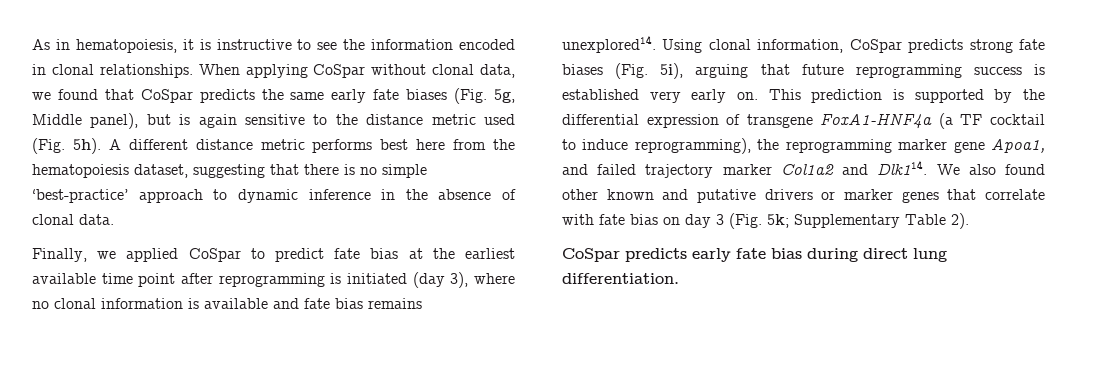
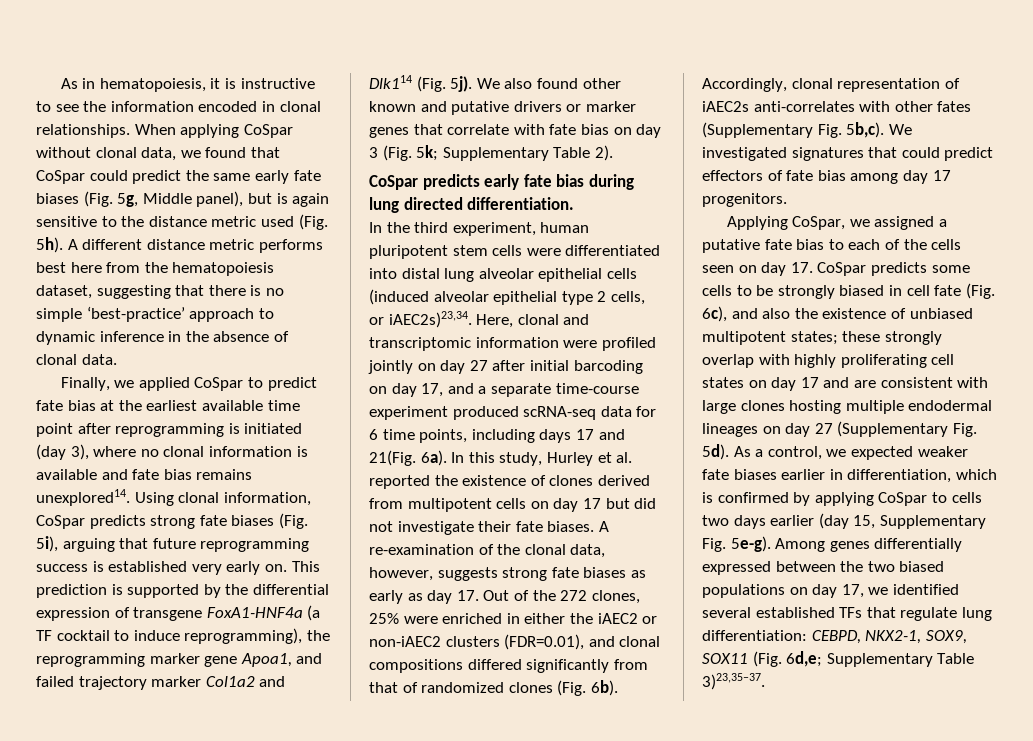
[199,89,255,103] predicts -> [89,170,182,184] could predict
[877,160,928,175] Dlk114. -> [369,75,473,92] Dlk114 (Fig. 5j).
[863,248,947,262] direct lung -> [369,197,463,213] lung directed
(679, 278) none -> [369,222,590,236] [369,245,661,259] [369,268,637,282] [369,289,645,305] [369,311,590,328] [369,337,656,351] [368,360,643,374] [369,383,639,397] [369,406,657,420] [369,429,625,443] [369,450,633,466] [369,475,650,489] [369,498,657,512] [369,521,609,535] [369,544,606,558] [369,567,646,581] [369,590,640,604] [369,613,658,624] [369,634,661,650] [369,659,648,673] [369,680,618,696] [702,78,960,92] [702,101,972,112] [702,122,912,138] [702,147,994,161] [702,170,951,184] [702,193,787,207] [726,216,947,230] [702,239,962,253] [702,262,970,276] [702,283,995,299] [702,306,973,322] [702,331,942,345] [702,354,955,368] [702,377,989,391] [702,400,993,414] [702,421,977,437] [702,444,968,460] [702,469,997,483] [702,492,982,506] [702,513,986,529] [702,536,963,552] [702,561,945,575] [702,584,959,598] [702,607,992,621] [702,630,967,644] [702,651,975,667] [702,673,765,690] // In the third experiment, human pluripotent stem cells were differentiated into distal lung alveolar epithelial cells (induced alveolar epithelial type 2 cells, or iAEC2s)23,34. Here, clonal and transcriptomic information were profiled jointly on day 27 after initial barcoding on day 17, and a separate time-course experiment produced scRNA-seq data for 6 time points, including days 17 and 21(Fig. 6a). In this study, Hurley et al. reported the existence of clones derived from multipotent cells on day 17 but did not investigate their fate biases. A re-examination of the clonal data, however, suggests strong fate biases as early as day 17. Out of the 272 clones, 25% were enriched in either the iAEC2 or non-iAEC2 clusters (FDR=0.01), and clonal compositions differed significantly from that of randomized clones (Fig. 6b). Accordingly, clonal representation of iAEC2s anti-correlates with other fates (Supplementary Fig. 5b,c). We investigated signatures that could predict effectors of fate bias among day 17 progenitors. // Applying CoSpar, we assigned a putative fate bias to each of the cells seen on day 17. CoSpar predicts some cells to be strongly biased in cell fate (Fig. 6c), and also the existence of unbiased multipotent states; these strongly overlap with highly proliferating cell states on day 17 and are consistent with large clones hosting multiple endodermal lineages on day 27 (Supplementary Fig. 5d). As a control, we expected weaker fate biases earlier in differentiation, which is confirmed by applying CoSpar to cells two days earlier (day 15, Supplementary Fig. 5e-g). Among genes differentially expressed between the two biased populations on day 17, we identified several established TFs that regulate lung differentiation: CEBPD, NKX2-1, SOX9, SOX11 (Fig. 6d,e; Supplementary Table 3)23,35–37.

